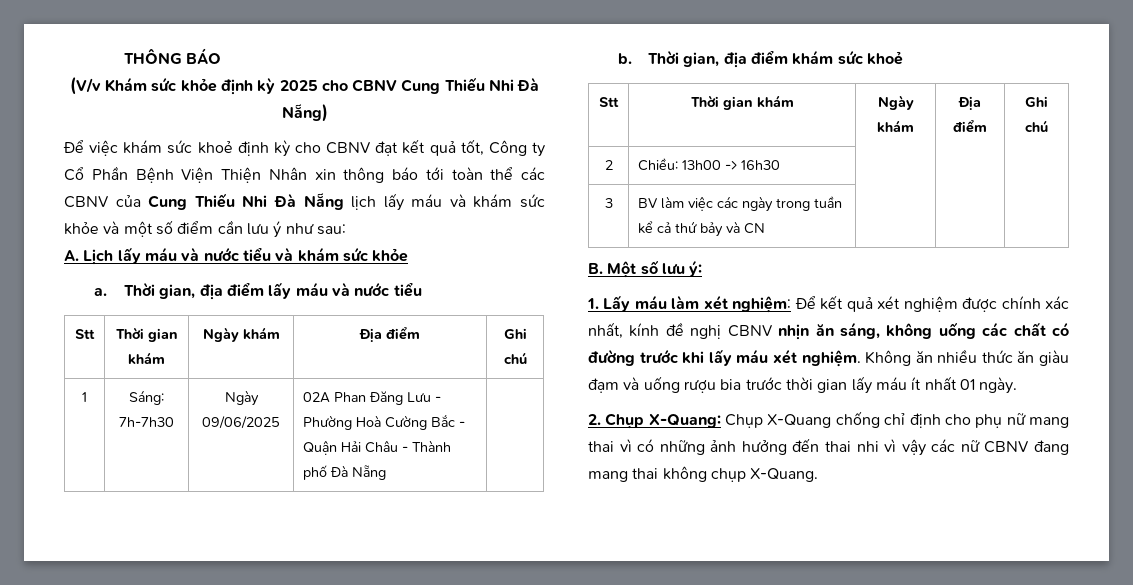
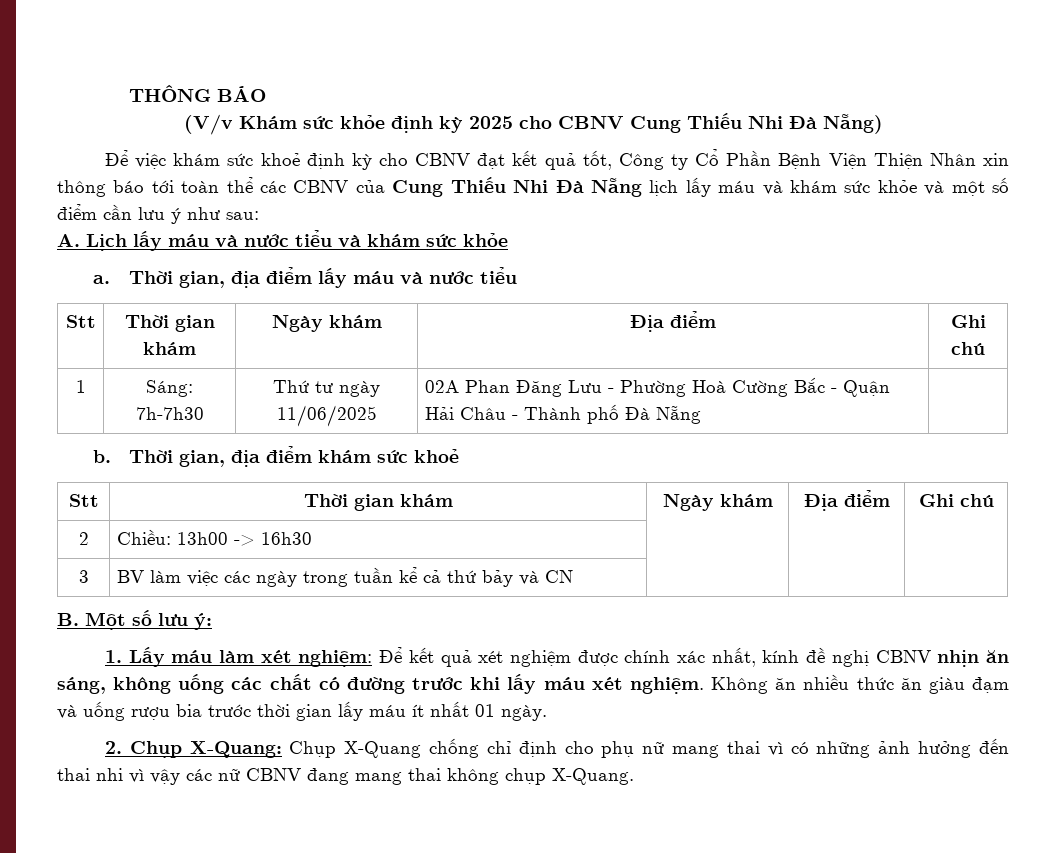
[224,390,259,406] [202,416,280,429] Ngày 09/06/2025 -> [273,380,380,397] [276,405,377,427] Thứ tư ngày 11/06/2025

